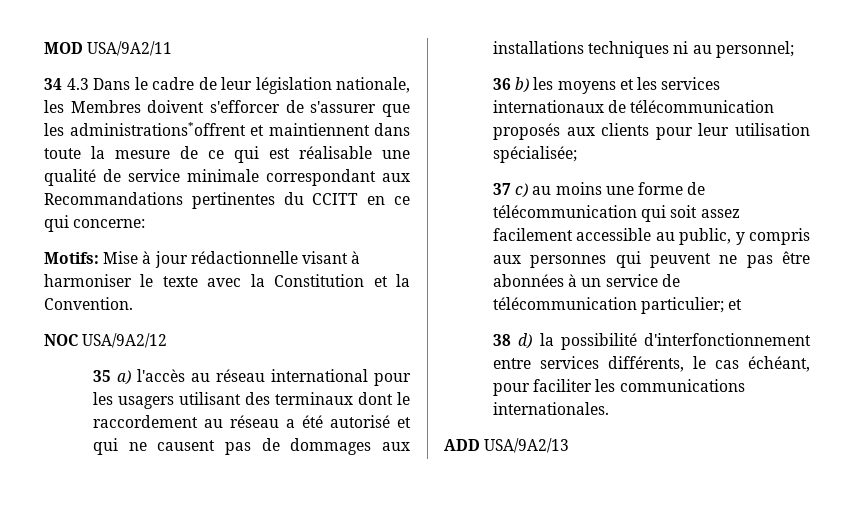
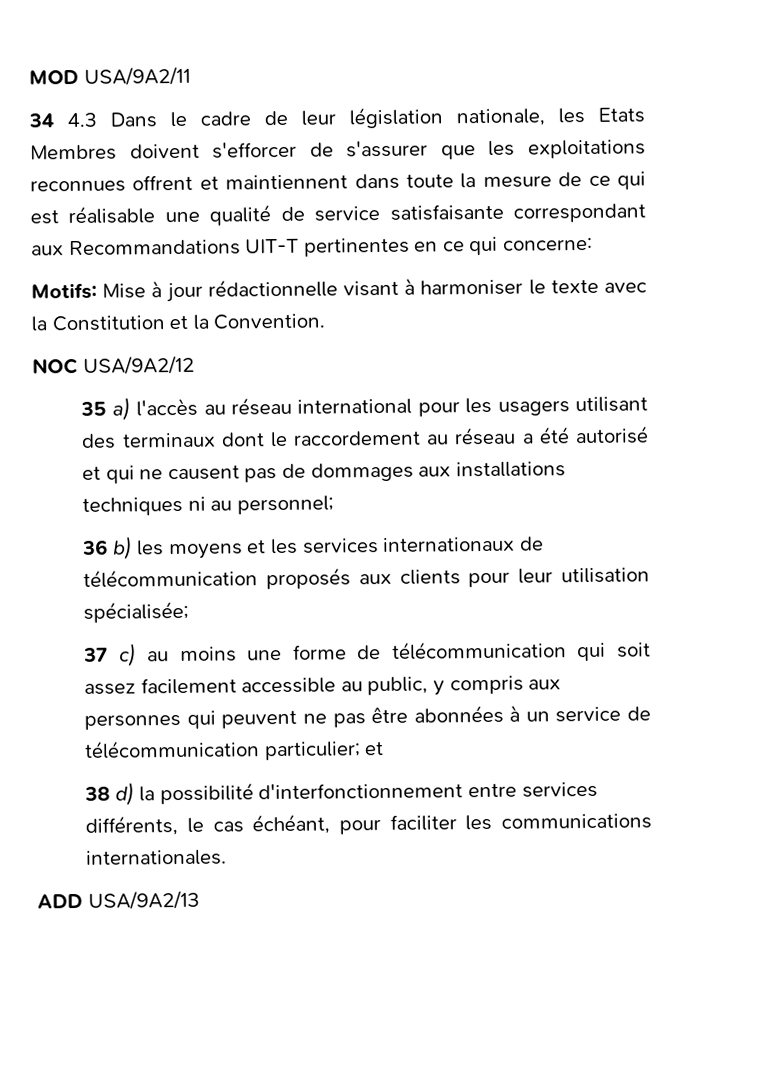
(64, 106) none -> [598,107,645,123] Etats
[69,122,246,136] administrations*offrent -> [527,139,646,159] [30,174,194,193] exploitations reconnues offrent
[187,169,259,182] minimale -> [389,203,504,221] satisfaisante
[191,192,359,209] pertinentes du CCITT -> [245,237,410,257] UIT-T pertinentes

